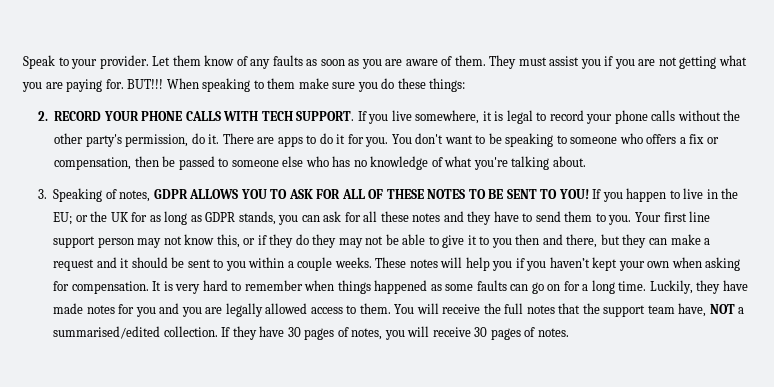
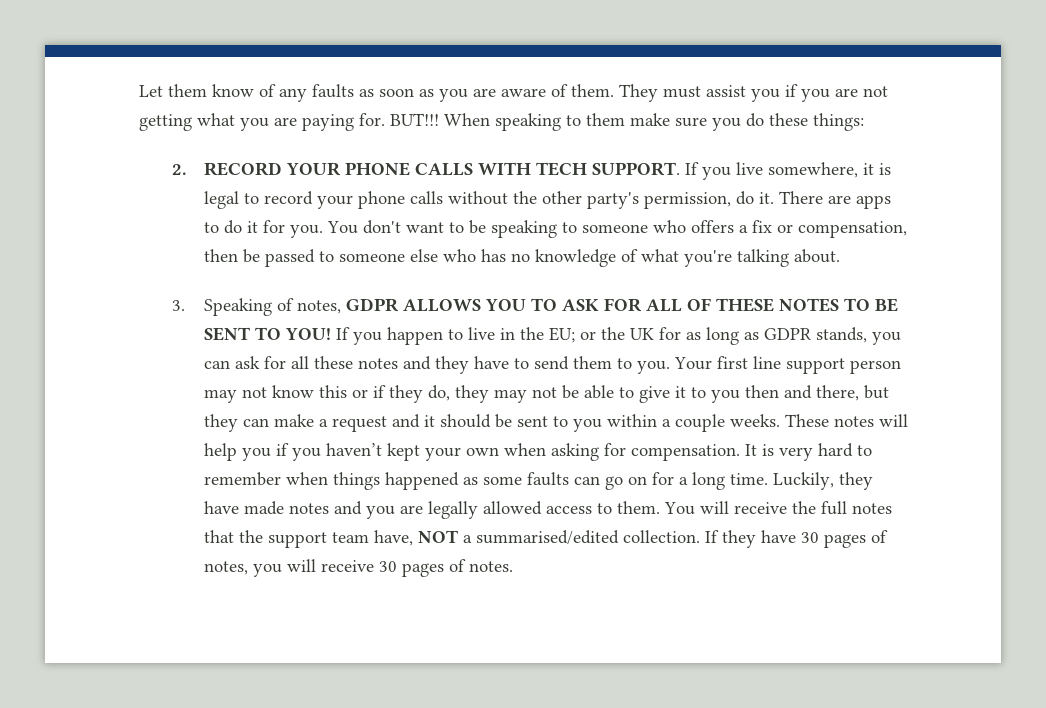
[23,55,149,69] Speak to your provider. -> (139, 91) none
[216,234,240,248] this, -> [319,385,348,398] this
[295,234,309,245] do -> [428,385,451,401] do,
[118,304,156,317] for you -> (330, 508) none

